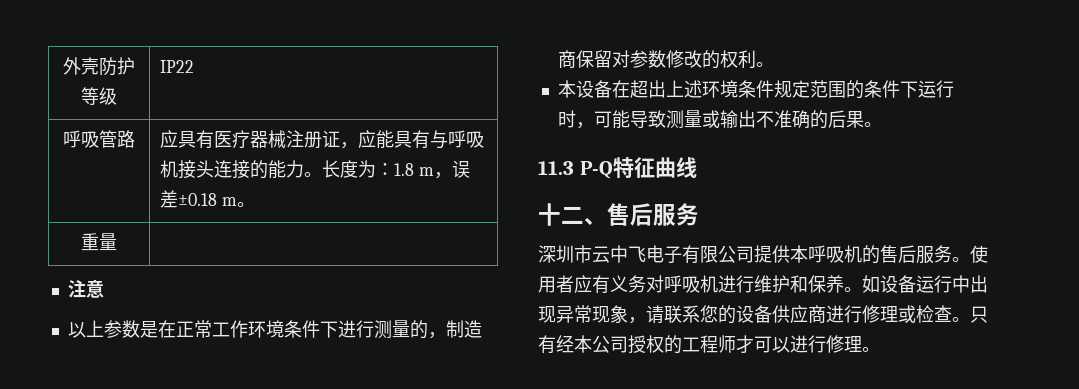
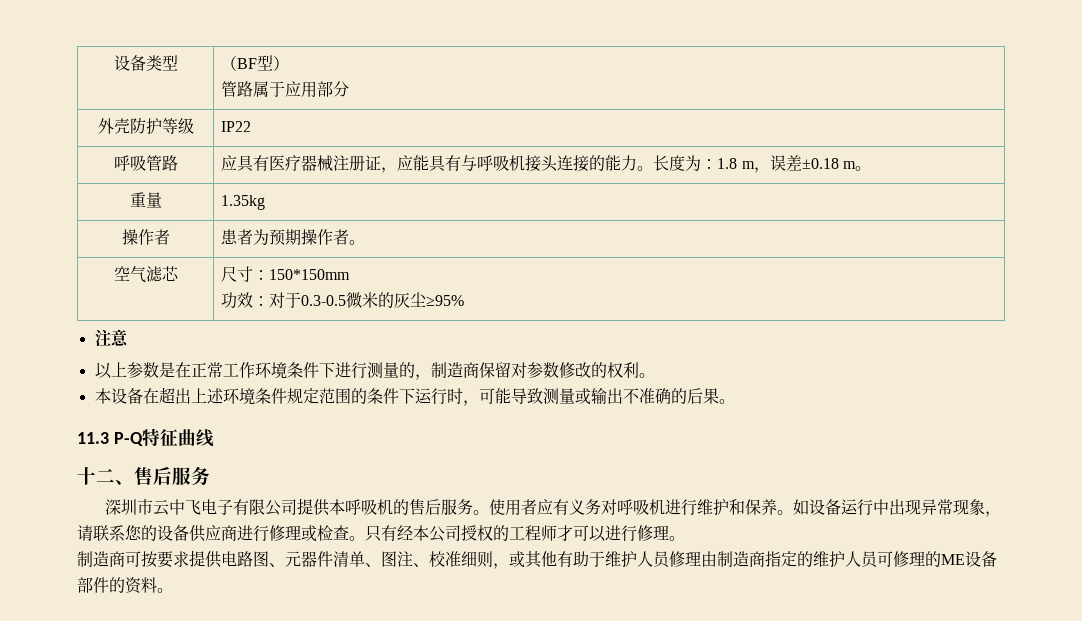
(63, 66) none -> [113,55,178,71] [221,55,290,71] [221,81,350,98] 设备类型 | （BF型） // 管路属于应用部分 //
(117, 242) none -> [221,195,266,210] [121,229,170,245] [221,229,366,246] [113,266,179,283] [221,266,351,282] [221,292,465,309] 1.35kg // 操作者 | 患者为预期操作者。 // 空气滤芯 | 尺寸：150*150mm // 功效：对于0.3-0.5微米的灰尘≥95%
(880, 349) none -> [77,550,997,569] [77,577,173,594] // 制造商可按要求提供电路图、元器件清单、图注、校准细则，或其他有助于维护人员修理由制造商指定的维护人员可修理的ME设备部件的资料。

